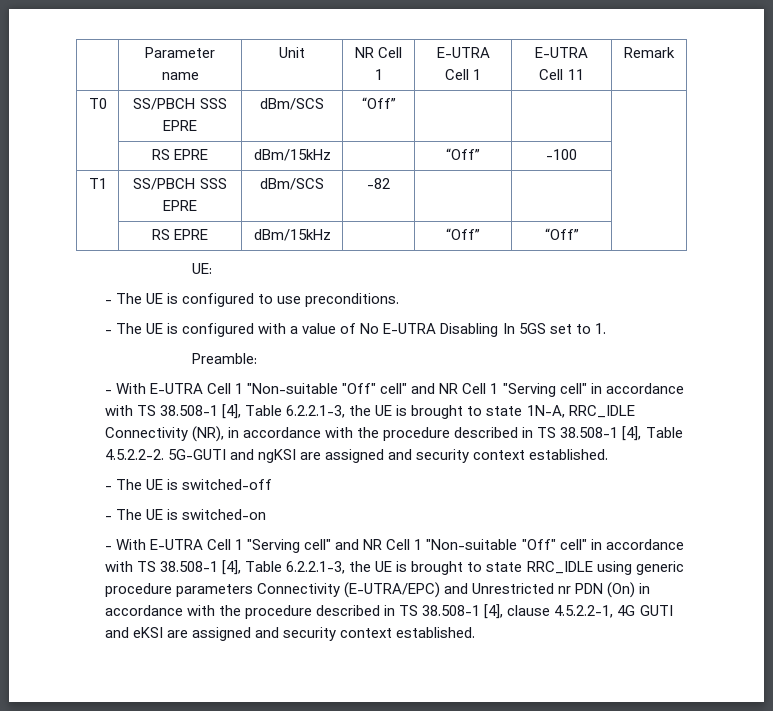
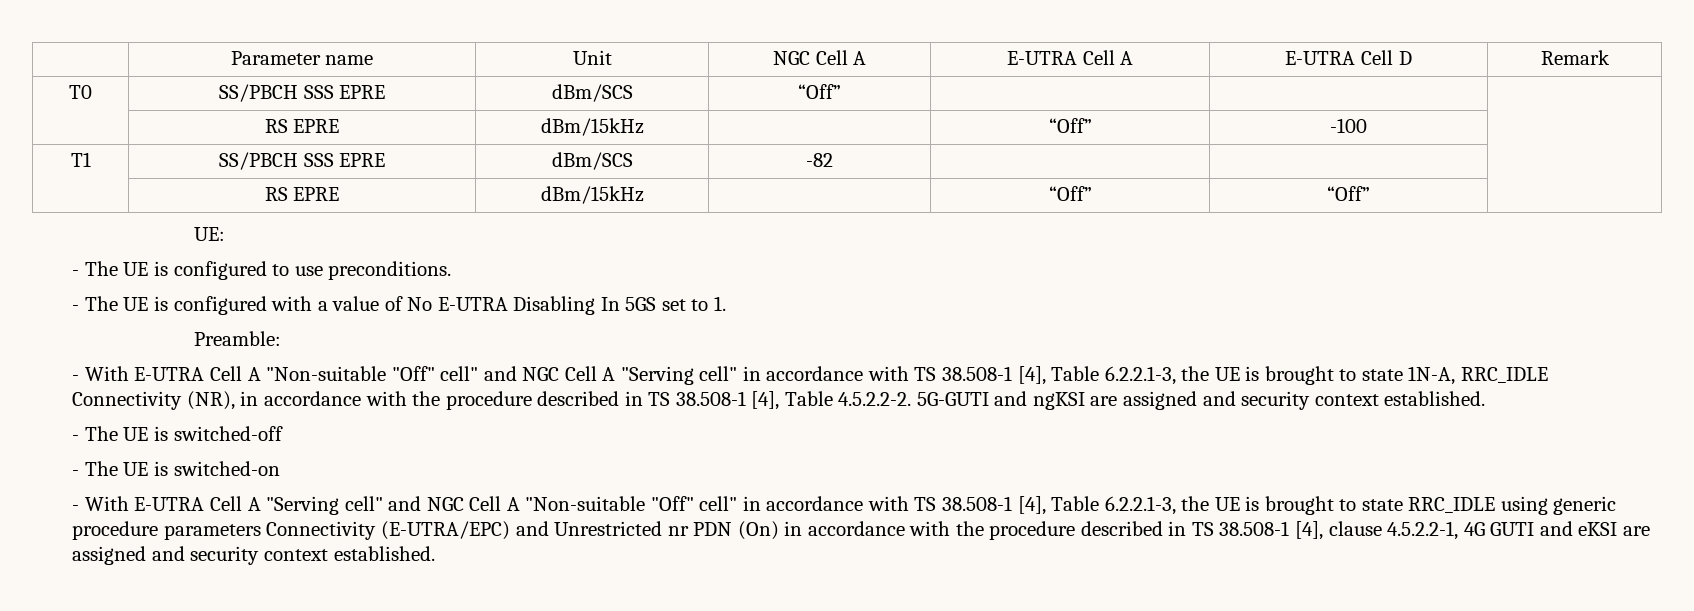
[354,47,403,58] [374,69,383,80] [436,47,490,58] [444,69,482,80] [535,47,588,58] [539,69,584,80] NR Cell 1 | E-UTRA Cell 1 | E-UTRA Cell 11 -> [772,50,867,65] [1006,50,1134,65] [1285,50,1412,65] NGC Cell A | E-UTRA Cell A | E-UTRA Cell D
[235,383,244,394] 1 -> [247,367,261,381] A
[439,383,499,394] NR Cell 1 -> [522,366,616,381] NGC Cell A
[235,539,244,550] 1 -> [247,497,261,511] A
[363,539,423,550] NR Cell 1 -> [426,496,520,511] NGC Cell A

